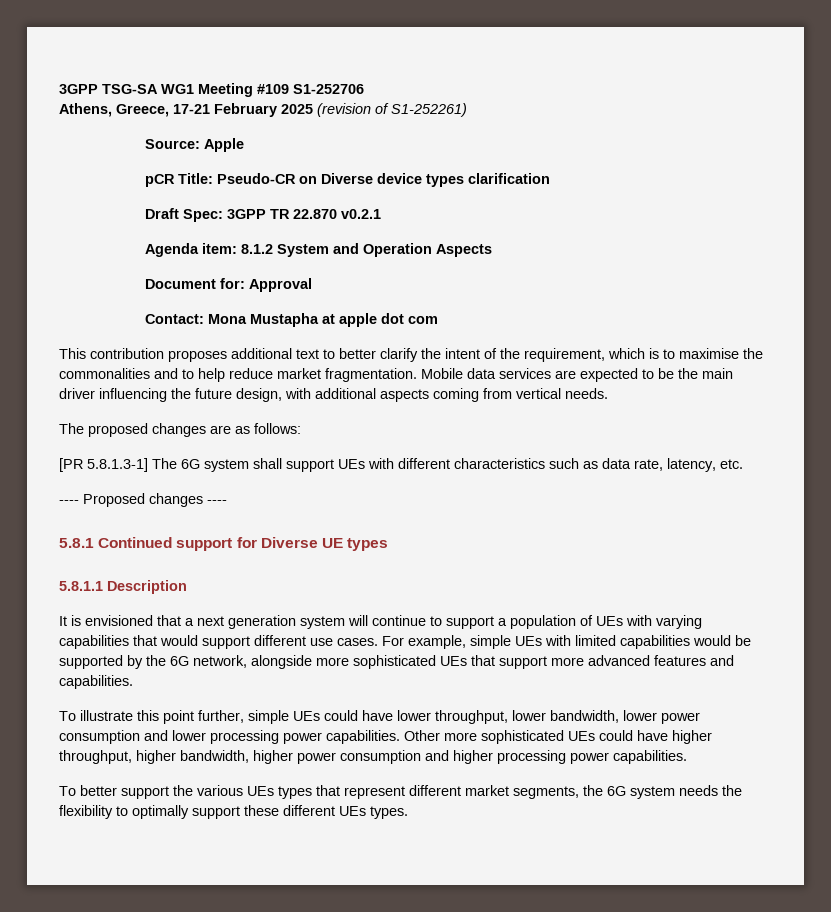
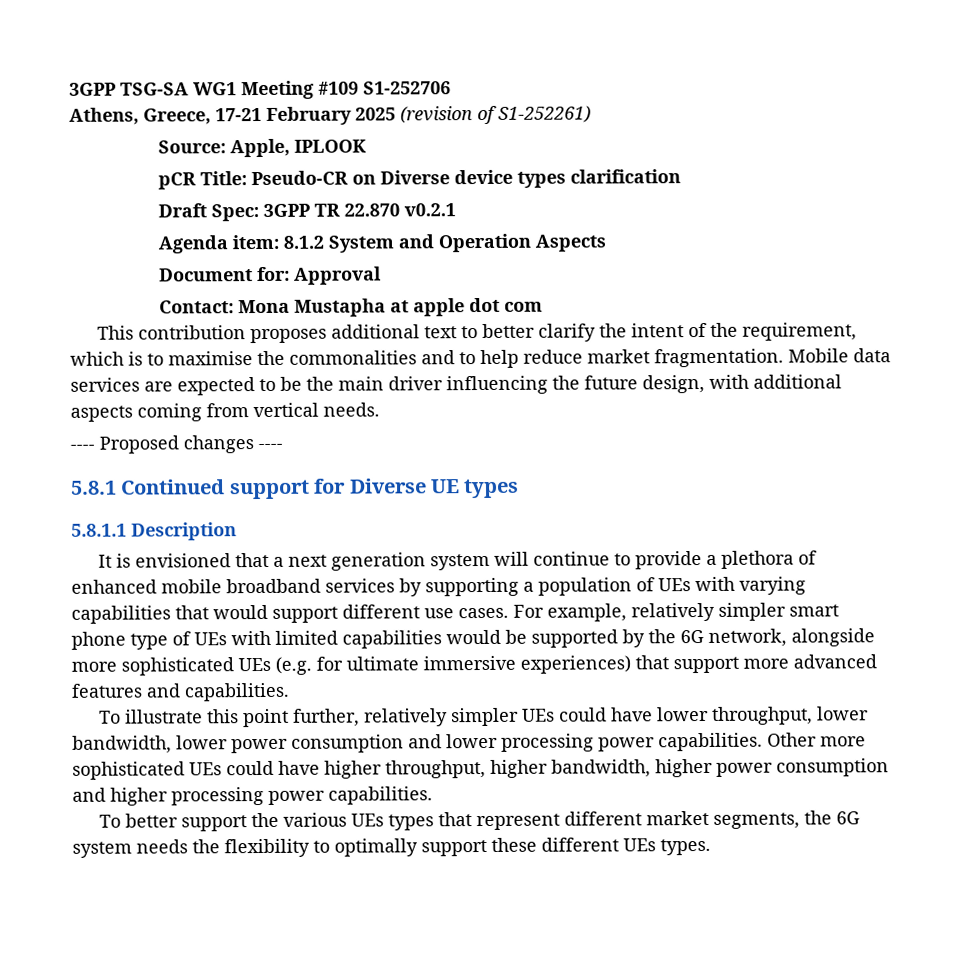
[204,138,245,152] Apple -> [230,138,368,158] Apple, IPLOOK
[59,423,301,437] [59,458,743,472] // The proposed changes are as follows: // [PR 5.8.1.3-1] The 6G system shall support UEs with different characteristics such as data rate, latency, etc. -> (380, 409) none
[446,616,494,629] support -> [635,550,818,570] [71,577,519,597] provide a plethora of enhanced mobile broadband services by supporting
[470,635,511,649] simple -> [631,602,839,622] [71,631,191,650] relatively simpler smart phone type of
(467, 661) none -> [275,655,631,675] (e.g. for ultimate immersive experiences)
[248,710,289,724] simple -> [364,707,520,727] relatively simpler

